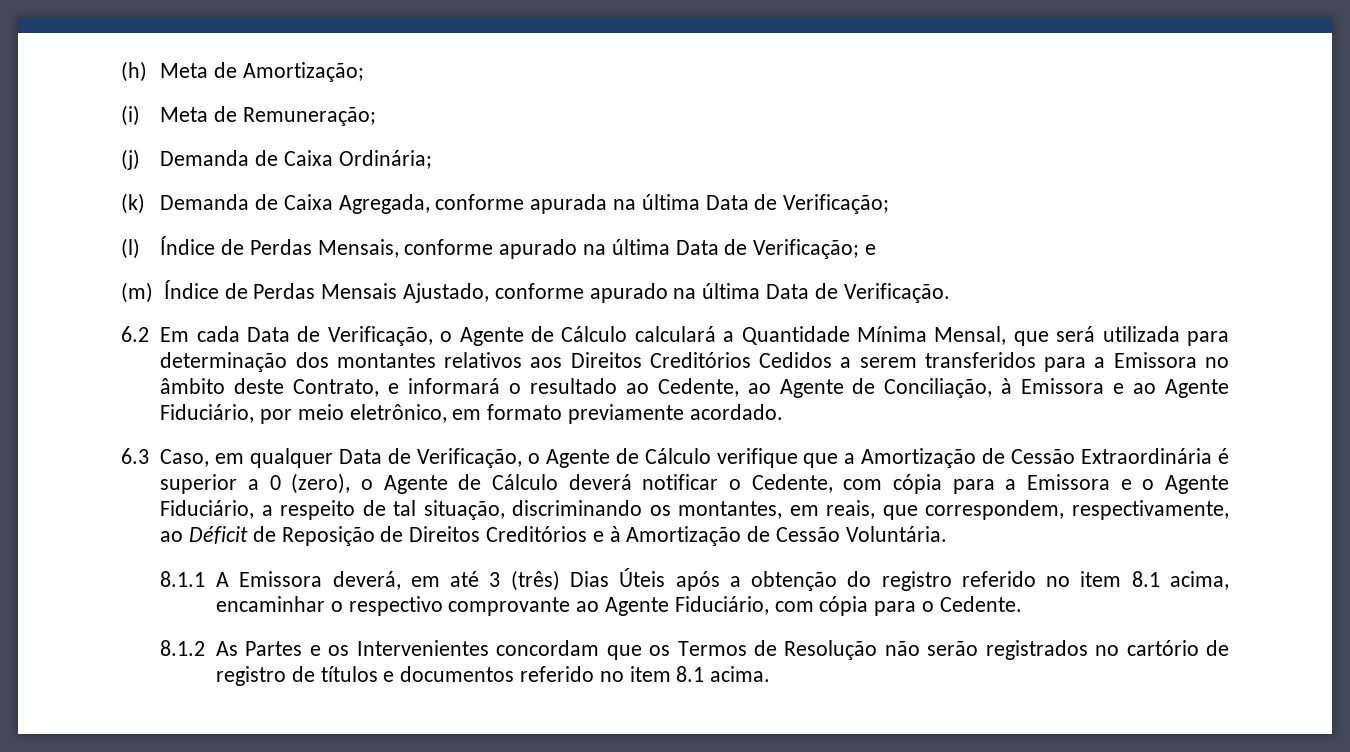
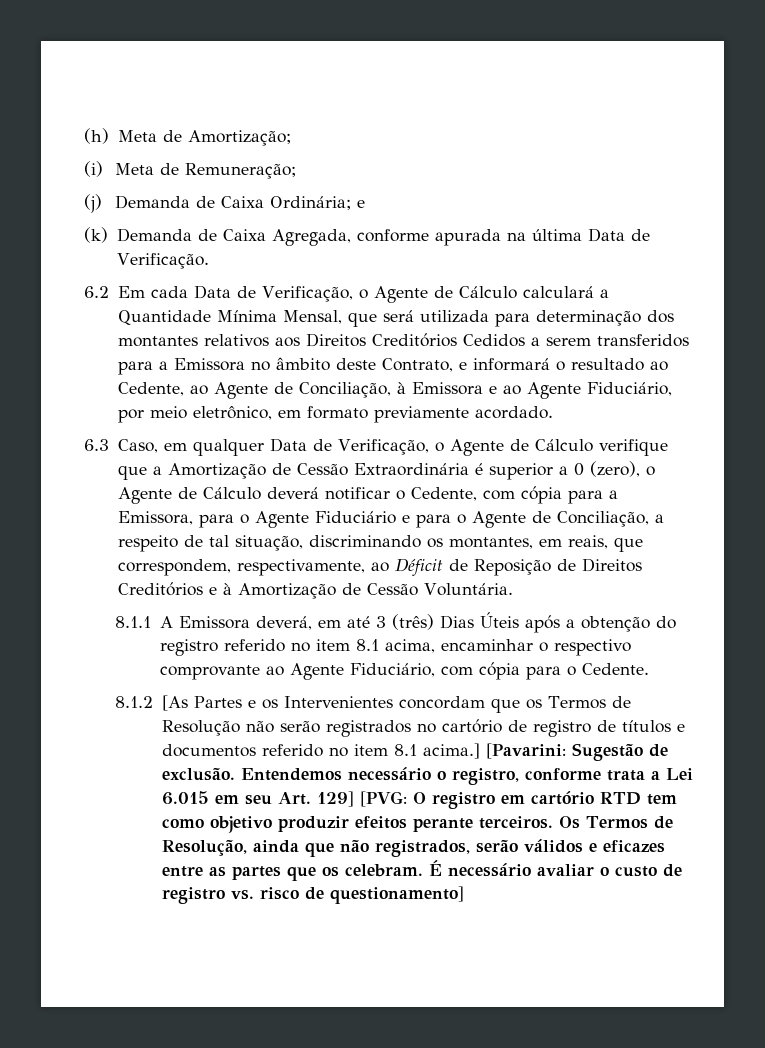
(432, 159) none -> [357,200,366,208] e
[783,194,890,214] [121,236,877,259] [121,280,838,303] Verificação; // (l) Índice de Perdas Mensais, conforme apurado na última Data de Verificação; e // (m) Índice de Perdas Mensais Ajustado, conforme apurado na última Data de -> (650, 235) none
[1026,474,1229,494] [160,500,255,519] Emissora e o Agente Fiduciário, -> [117,511,649,528] Emissora, para o Agente Fiduciário e para o Agente de Conciliação,
[215,641,238,656] As -> [161,695,188,711] [As
[710,666,771,682] acima. -> [422,743,668,761] [161,767,693,785] [161,791,677,809] [161,816,673,833] [161,839,665,857] [161,860,682,881] [161,886,464,904] acima.] [Pavarini: Sugestão de exclusão. Entendemos necessário o registro, conforme trata a Lei 6.015 em seu Art. 129] [PVG: O registro em cartório RTD tem como objetivo produzir efeitos perante terceiros. Os Termos de Resolução, ainda que não registrados, serão válidos e eficazes entre as partes que os celebram. É necessário avaliar o custo de registro vs. risco de questionamento]

